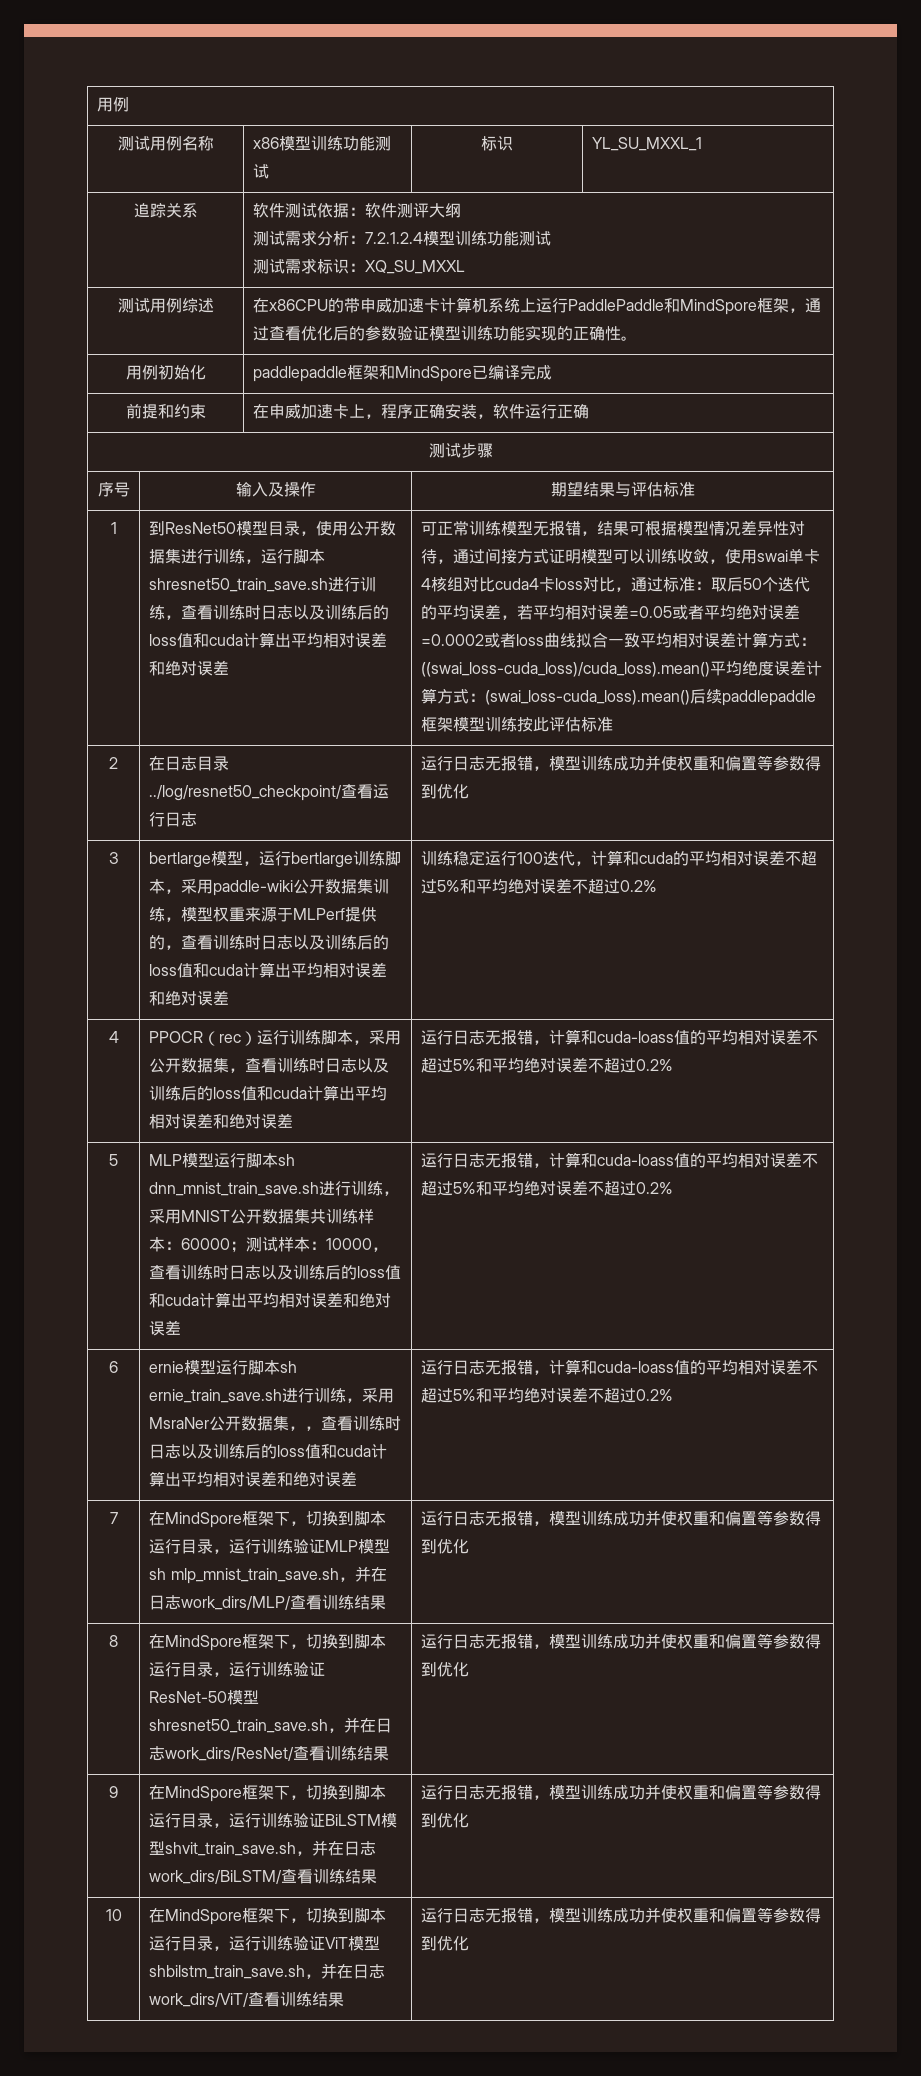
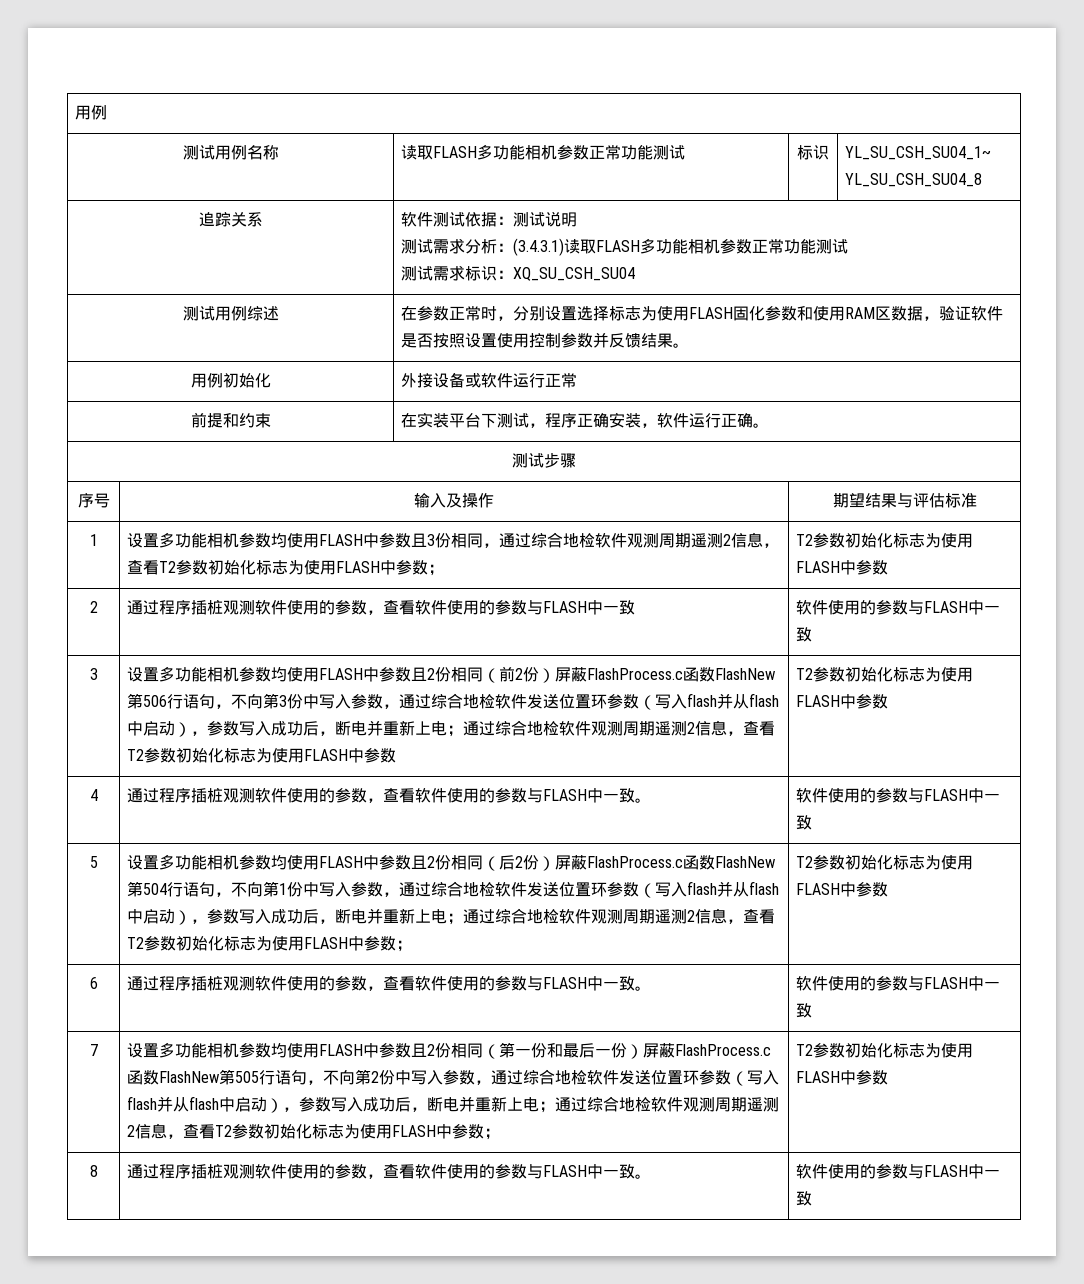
[253,136,344,151] x86模型训练 -> [401,144,622,160] 读取FLASH多功能相机参数正常
[592,137,703,151] YL_SU_MXXL_1 -> [845,146,992,160] [845,173,983,187] YL_SU_CSH_SU04_1~ YL_SU_CSH_SU04_8
[365,202,462,218] 软件测评大纲 -> [513,211,578,227] 测试说明
[365,231,488,246] 7.2.1.2.4模型训练 -> [513,238,785,256] (3.4.3.1)读取FLASH多功能相机参数正常
[365,260,466,274] XQ_SU_MXXL -> [513,267,636,281] XQ_SU_CSH_SU04
[269,297,822,315] [253,325,638,341] [125,365,206,380] [253,364,553,382] x86CPU的带申威加速卡计算机系统上运行PaddlePaddle和MindSpore框架，通过查看优化后的参数验证模型训练功能实现的正确性。 // 用例初始化 | paddlepaddle框架和MindSpore已编译完成 -> [417,305,1004,321] [401,332,690,348] [190,373,271,388] [401,372,578,388] 参数正常时，分别设置选择标志为使用FLASH固化参数和使用RAM区数据，验证软件是否按照设置使用控制参数并反馈结果。 // 用例初始化 | 外接设备或软件运行正常
[269,404,366,419] 申威加速卡上 -> [417,412,530,428] 实装平台下测试
(590, 411) none -> [753,423,770,428] 。
[149,521,397,536] [149,549,326,564] [149,577,377,592] [149,605,390,620] [149,632,388,648] [149,660,230,676] [421,520,806,536] [421,548,821,564] [421,577,811,592] [421,604,801,620] [421,632,817,648] [421,660,823,677] [421,688,817,706] [421,717,614,732] [109,757,118,769] [149,756,230,771] [149,784,390,801] [149,812,198,827] [421,755,822,771] [421,784,470,799] [108,852,119,864] [149,851,402,868] [149,879,390,896] [149,907,378,922] [149,935,390,950] [149,962,388,978] [149,990,230,1006] [421,850,818,866] [421,878,658,894] [108,1031,119,1043] [149,1030,402,1046] [149,1058,390,1073] [149,1085,388,1101] [149,1113,294,1129] [421,1029,819,1045] [421,1057,674,1073] [109,1154,118,1166] [149,1153,296,1168] [149,1181,400,1196] [149,1209,375,1224] [149,1237,389,1253] [149,1265,402,1280] [149,1292,392,1308] [149,1320,182,1336] [421,1152,819,1168] [421,1180,674,1196] [109,1361,118,1373] [149,1360,298,1375] [149,1388,395,1403] [149,1416,402,1431] [149,1444,388,1459] [149,1471,358,1487] [421,1359,819,1375] [421,1387,674,1403] [109,1512,118,1524] [149,1511,387,1528] [149,1539,391,1554] [149,1566,387,1584] [149,1595,387,1610] [421,1510,822,1526] [421,1539,470,1554] [109,1635,118,1647] [149,1634,387,1651] [149,1662,326,1677] [149,1690,260,1705] [149,1717,393,1733] [149,1746,390,1761] [421,1633,822,1649] [421,1662,470,1677] [109,1786,118,1798] [149,1785,387,1802] [149,1813,398,1828] [149,1840,377,1856] [149,1869,378,1884] [421,1784,822,1800] [421,1813,470,1828] [105,1909,122,1921] [149,1908,387,1925] [149,1936,381,1951] [149,1963,386,1979] [149,1992,345,2007] [421,1907,822,1923] [421,1936,470,1951] 到ResNet50模型目录，使用公开数据集进行训练，运行脚本shresnet50_train_save.sh进行训练，查看训练时日志以及训练后的loss值和cuda计算出平均相对误差和绝对误差 | 可正常训练模型无报错，结果可根据模型情况差异性对待，通过间接方式证明模型可以训练收敛，使用swai单卡4核组对比cuda4卡loss对比，通过标准：取后50个迭代的平均误差，若平均相对误差=0.05或者平均绝对误差=0.0002或者loss曲线拟合一致平均相对误差计算方式：((swai_loss-cuda_loss)/cuda_loss).mean()平均绝度误差计算方式：(swai_loss-cuda_loss).mean()后续paddlepaddle框架模型训练按此评估标准 // 2 | 在日志目录../log/resnet50_checkpoint/查看运行日志 | 运行日志无报错，模型训练成功并使权重和偏置等参数得到优化 // 3 | bertlarge模型，运行bertlarge训练脚本，采用paddle-wiki公开数据集训练，模型权重来源于MLPerf提供的，查看训练时日志以及训练后的loss值和cuda计算出平均相对误差和绝对误差 | 训练稳定运行100迭代，计算和cuda的平均相对误差不超过5%和平均绝对误差不超过0.2% // 4 | PPOCR（rec）运行训练脚本，采用公开数据集，查看训练时日志以及训练后的loss值和cuda计算出平均相对误差和绝对误差 | 运行日志无报错，计算和cuda-loass值的平均相对误差不超过5%和平均绝对误差不超过0.2% // 5 | MLP模型运行脚本sh dnn_mnist_train_save.sh进行训练，采用MNIST公开数据集共训练样本：60000；测试样本：10000，查看训练时日志以及训练后的loss值和cuda计算出平均相对误差和绝对误差 | 运行日志无报错，计算和cuda-loass值的平均相对误差不超过5%和平均绝对误差不超过0.2% // 6 | ernie模型运行脚本sh ernie_train_save.sh进行训练，采用MsraNer公开数据集，，查看训练时日志以及训练后的loss值和cuda计算出平均相对误差和绝对误差 | 运行日志无报错，计算和cuda-loass值的平均相对误差不超过5%和平均绝对误差不超过0.2% // 7 | 在MindSpore框架下，切换到脚本运行目录，运行训练验证MLP模型sh mlp_mnist_train_save.sh，并在日志work_dirs/MLP/查看训练结果 | 运行日志无报错，模型训练成功并使权重和偏置等参数得到优化 // 8 | 在MindSpore框架下，切换到脚本运行目录，运行训练验证ResNet-50模型shresnet50_train_save.sh，并在日志work_dirs/ResNet/查看训练结果 | 运行日志无报错，模型训练成功并使权重和偏置等参数得到优化 // 9 | 在MindSpore框架下，切换到脚本运行目录，运行训练验证BiLSTM模型shvit_train_save.sh，并在日志work_dirs/BiLSTM/查看训练结果 | 运行日志无报错，模型训练成功并使权重和偏置等参数得到优化 // 10 | 在MindSpore框架下，切换到脚本运行目录，运行训练验证ViT模型shbilstm_train_save.sh，并在日志work_dirs/ViT/查看训练结果 | 运行日志无报错，模型训练成功并使权重和偏置等参数得到优化 -> [127,532,780,548] [127,560,445,576] [796,533,974,548] [796,560,889,575] [89,601,98,613] [127,599,636,615] [796,599,1001,615] [796,627,813,642] [89,668,98,680] [127,666,776,683] [127,693,780,710] [127,720,776,737] [127,748,397,763] [796,667,974,682] [796,694,889,709] [89,789,98,801] [127,787,652,803] [796,787,1001,803] [796,815,813,830] [89,856,98,868] [127,854,776,871] [127,881,780,898] [127,908,776,925] [127,936,413,952] [796,855,974,870] [796,882,889,897] [89,977,98,989] [127,975,652,991] [796,975,1001,991] [796,1003,813,1018] [89,1044,98,1056] [127,1042,772,1059] [127,1069,780,1086] [127,1096,780,1113] [127,1123,501,1140] [796,1043,974,1058] [796,1070,889,1085] [89,1165,98,1177] [127,1163,652,1179] [796,1163,1001,1179] [796,1191,813,1206] 设置多功能相机参数均使用FLASH中参数且3份相同，通过综合地检软件观测周期遥测2信息，查看T2参数初始化标志为使用FLASH中参数； | T2参数初始化标志为使用FLASH中参数 // 2 | 通过程序插桩观测软件使用的参数，查看软件使用的参数与FLASH中一致 | 软件使用的参数与FLASH中一致 // 3 | 设置多功能相机参数均使用FLASH中参数且2份相同（前2份）屏蔽FlashProcess.c函数FlashNew第506行语句，不向第3份中写入参数，通过综合地检软件发送位置环参数（写入flash并从flash中启动），参数写入成功后，断电并重新上电；通过综合地检软件观测周期遥测2信息，查看T2参数初始化标志为使用FLASH中参数 | T2参数初始化标志为使用FLASH中参数 // 4 | 通过程序插桩观测软件使用的参数，查看软件使用的参数与FLASH中一致。 | 软件使用的参数与FLASH中一致 // 5 | 设置多功能相机参数均使用FLASH中参数且2份相同（后2份）屏蔽FlashProcess.c函数FlashNew第504行语句，不向第1份中写入参数，通过综合地检软件发送位置环参数（写入flash并从flash中启动），参数写入成功后，断电并重新上电；通过综合地检软件观测周期遥测2信息，查看T2参数初始化标志为使用FLASH中参数； | T2参数初始化标志为使用FLASH中参数 // 6 | 通过程序插桩观测软件使用的参数，查看软件使用的参数与FLASH中一致。 | 软件使用的参数与FLASH中一致 // 7 | 设置多功能相机参数均使用FLASH中参数且2份相同（第一份和最后一份）屏蔽FlashProcess.c函数FlashNew第505行语句，不向第2份中写入参数，通过综合地检软件发送位置环参数（写入flash并从flash中启动），参数写入成功后，断电并重新上电；通过综合地检软件观测周期遥测2信息，查看T2参数初始化标志为使用FLASH中参数； | T2参数初始化标志为使用FLASH中参数 // 8 | 通过程序插桩观测软件使用的参数，查看软件使用的参数与FLASH中一致。 | 软件使用的参数与FLASH中一致

